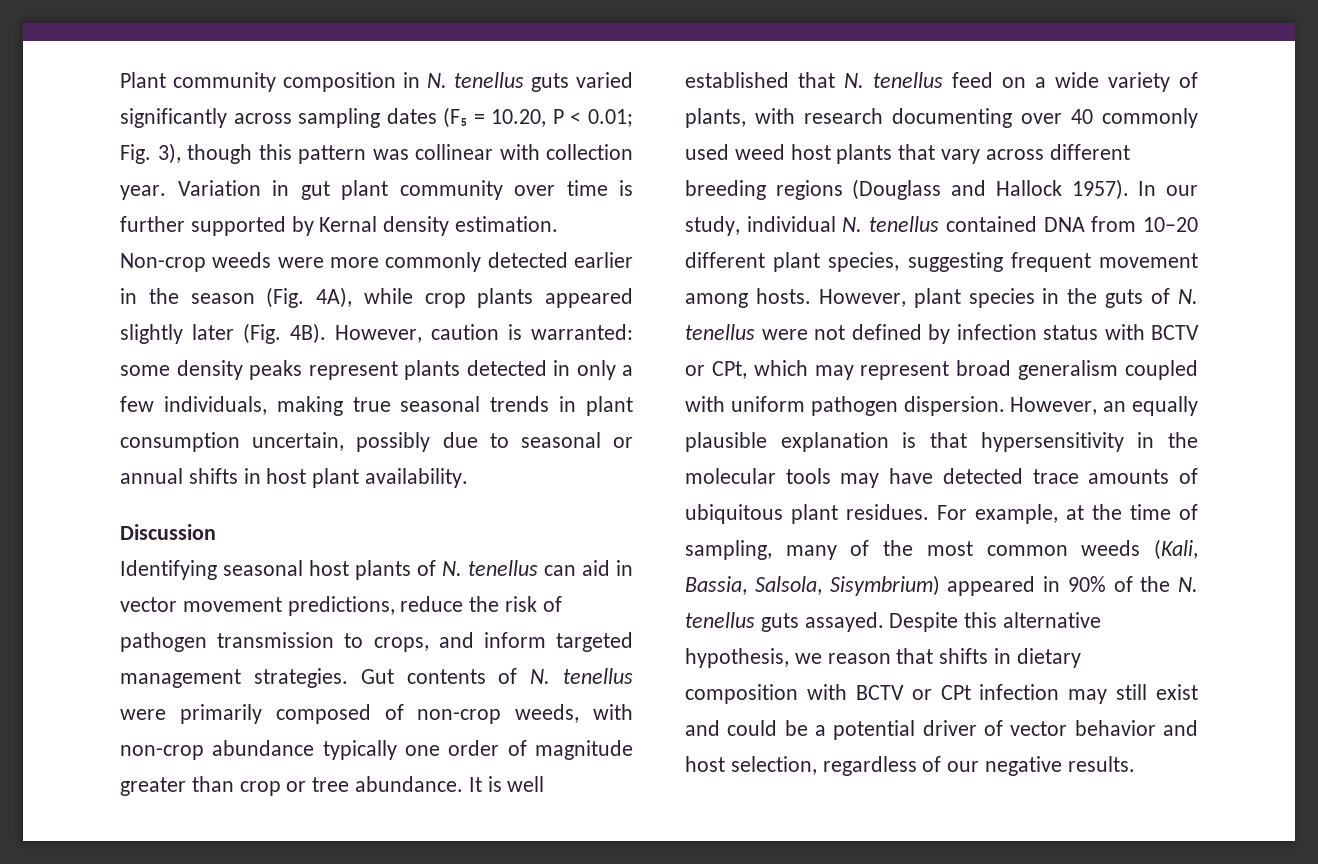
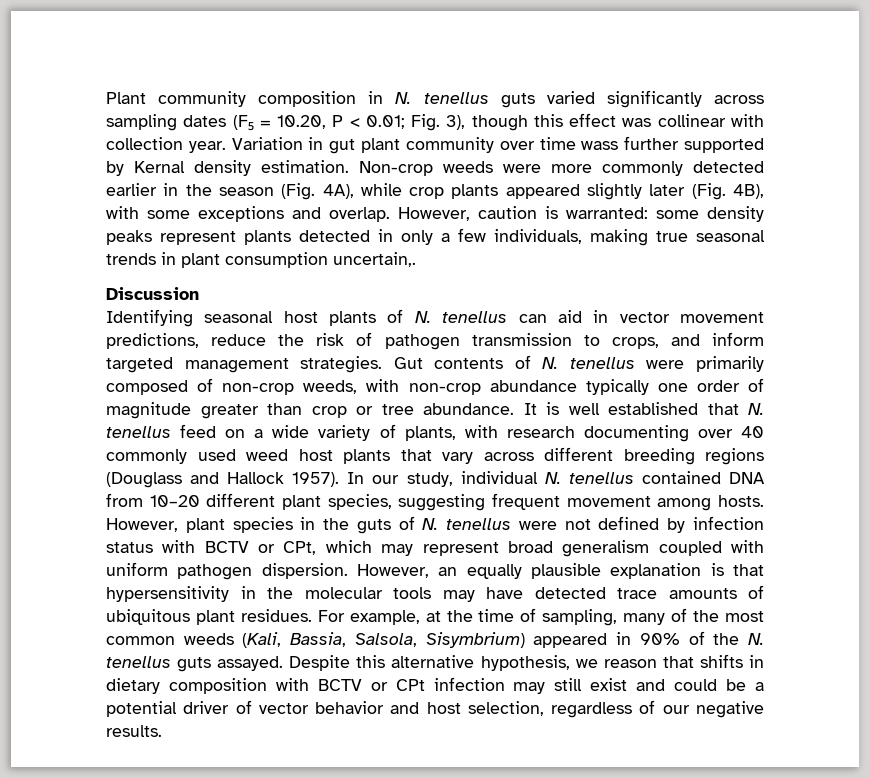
[298,145,366,164] pattern -> [569,113,617,127] effect
[619,180,633,196] is -> [581,141,619,150] wass
[290,323,326,344] 4B). -> [732,184,764,199] [106,206,390,222] 4B), with some exceptions and overlap.
[252,432,633,452] [120,468,469,488] uncertain, possibly due to seasonal or annual shifts in host plant availability. -> [333,252,416,267] uncertain,.

